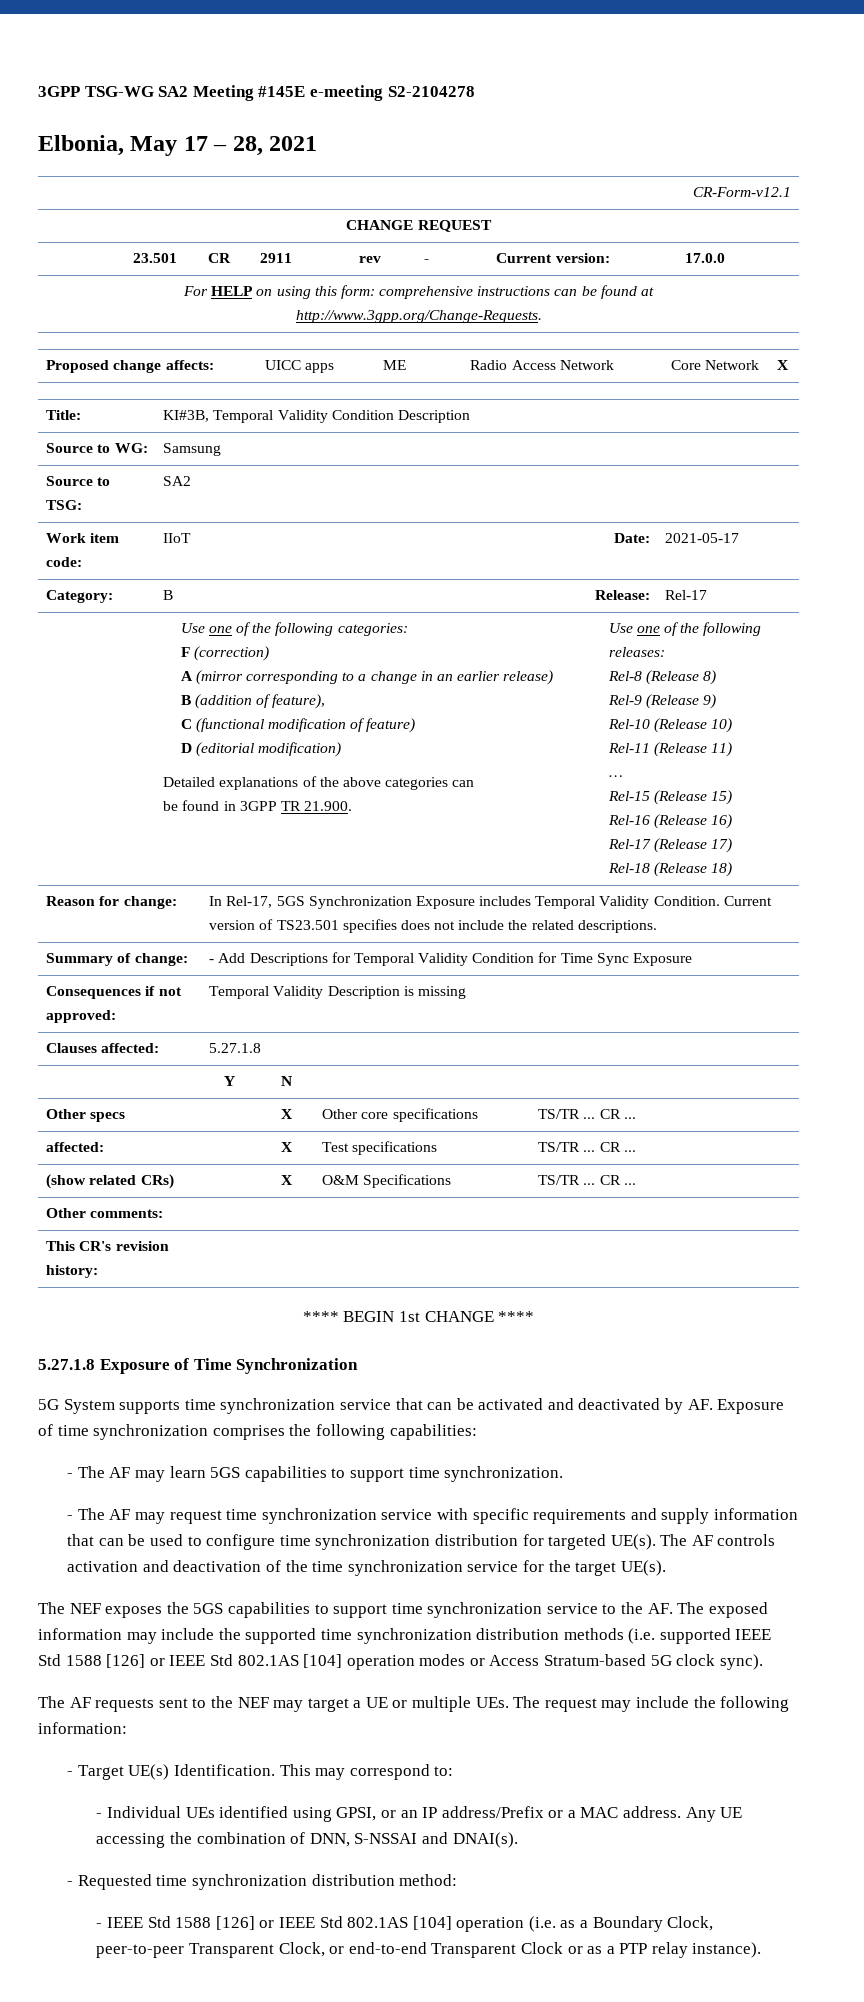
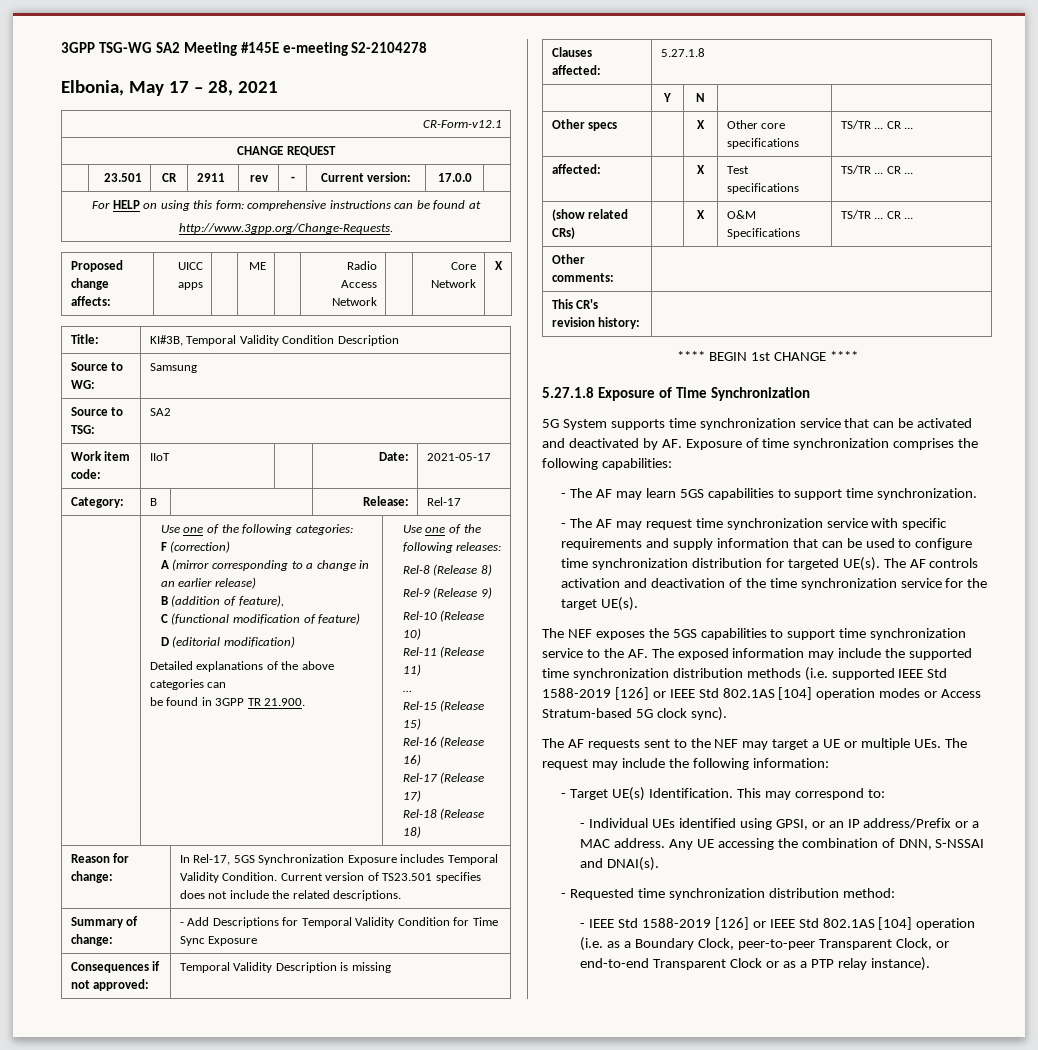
[65,1655,102,1666] 1588 -> [542,688,611,698] 1588-2019
[175,1917,212,1928] 1588 -> [641,918,711,928] 1588-2019

